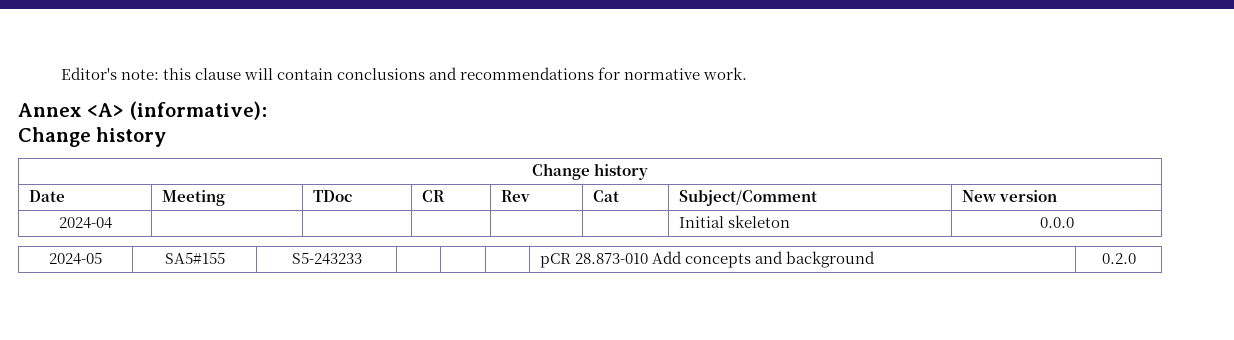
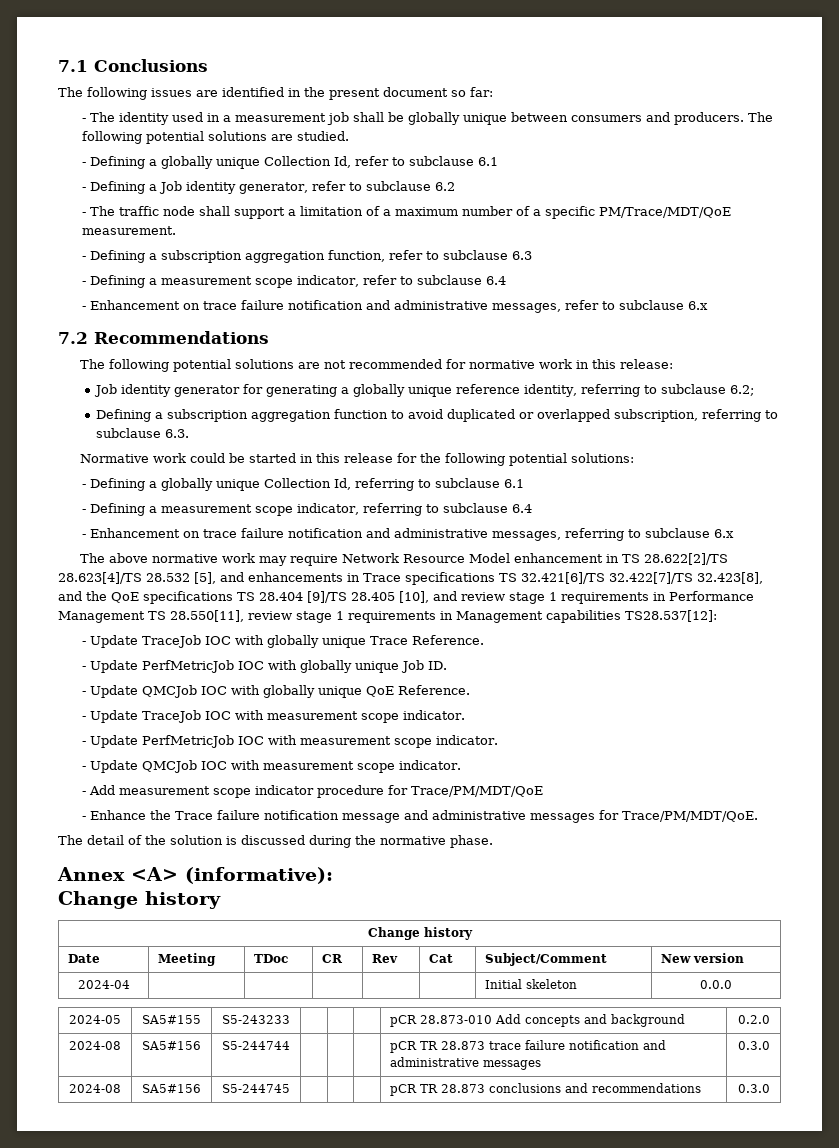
[60,67,748,80] Editor's note: this clause will contain conclusions and recommendations for normative work. -> [58,59,208,72] [58,87,493,100] [82,112,774,125] [82,131,350,144] [82,156,499,169] [82,181,456,194] [82,206,732,219] [82,226,177,235] [82,250,533,263] [82,275,507,288] [82,300,709,313] [58,331,269,344] [79,359,673,372] [94,384,755,397] [96,409,779,422] [96,428,190,438] [79,453,634,466] [82,478,525,491] [82,503,533,516] [82,528,735,541] [79,553,728,566] [58,572,763,585] [58,591,754,604] [58,610,717,623] [82,635,485,648] [82,660,448,673] [82,685,471,698] [82,710,466,723] [82,735,499,748] [82,760,462,773] [82,785,544,798] [82,810,759,823] [58,835,493,848] 7.1 Conclusions // The following issues are identified in the present document so far: // - The identity used in a measurement job shall be globally unique between consumers and producers. The following potential solutions are studied. // - Defining a globally unique Collection Id, refer to subclause 6.1 // - Defining a Job identity generator, refer to subclause 6.2 // - The traffic node shall support a limitation of a maximum number of a specific PM/Trace/MDT/QoE measurement. // - Defining a subscription aggregation function, refer to subclause 6.3 // - Defining a measurement scope indicator, refer to subclause 6.4 // - Enhancement on trace failure notification and administrative messages, refer to subclause 6.x // 7.2 Recommendations // The following potential solutions are not recommended for normative work in this release: // Job identity generator for generating a globally unique reference identity, referring to subclause 6.2; // Defining a subscription aggregation function to avoid duplicated or overlapped subscription, referring to subclause 6.3. // Normative work could be started in this release for the following potential solutions: // - Defining a globally unique Collection Id, referring to subclause 6.1 // - Defining a measurement scope indicator, referring to subclause 6.4 // - Enhancement on trace failure notification and administrative messages, referring to subclause 6.x // The above normative work may require Network Resource Model enhancement in TS 28.622[2]/TS 28.623[4]/TS 28.532 [5], and enhancements in Trace specifications TS 32.421[6]/TS 32.422[7]/TS 32.423[8], and the QoE specifications TS 28.404 [9]/TS 28.405 [10], and review stage 1 requirements in Performance Management TS 28.550[11], review stage 1 requirements in Management capabilities TS28.537[12]: // - Update TraceJob IOC with globally unique Trace Reference. // - Update PerfMetricJob IOC with globally unique Job ID. // - Update QMCJob IOC with globally unique QoE Reference. // - Update TraceJob IOC with measurement scope indicator. // - Update PerfMetricJob IOC with measurement scope indicator. // - Update QMCJob IOC with measurement scope indicator. // - Add measurement scope indicator procedure for Trace/PM/MDT/QoE // - Enhance the Trace failure notification message and administrative messages for Trace/PM/MDT/QoE. // The detail of the solution is discussed during the normative phase.
(1136, 258) none -> [69,1041,121,1050] [142,1041,201,1050] [222,1041,290,1050] [390,1040,667,1053] [390,1057,542,1070] [737,1041,770,1050] [69,1084,121,1093] [142,1084,201,1093] [222,1084,290,1093] [390,1083,702,1096] [737,1084,770,1093] // 2024-08 | SA5#156 | S5-244744 | | | | pCR TR 28.873 trace failure notification and administrative messages | 0.3.0 // 2024-08 | SA5#156 | S5-244745 | | | | pCR TR 28.873 conclusions and recommendations | 0.3.0

